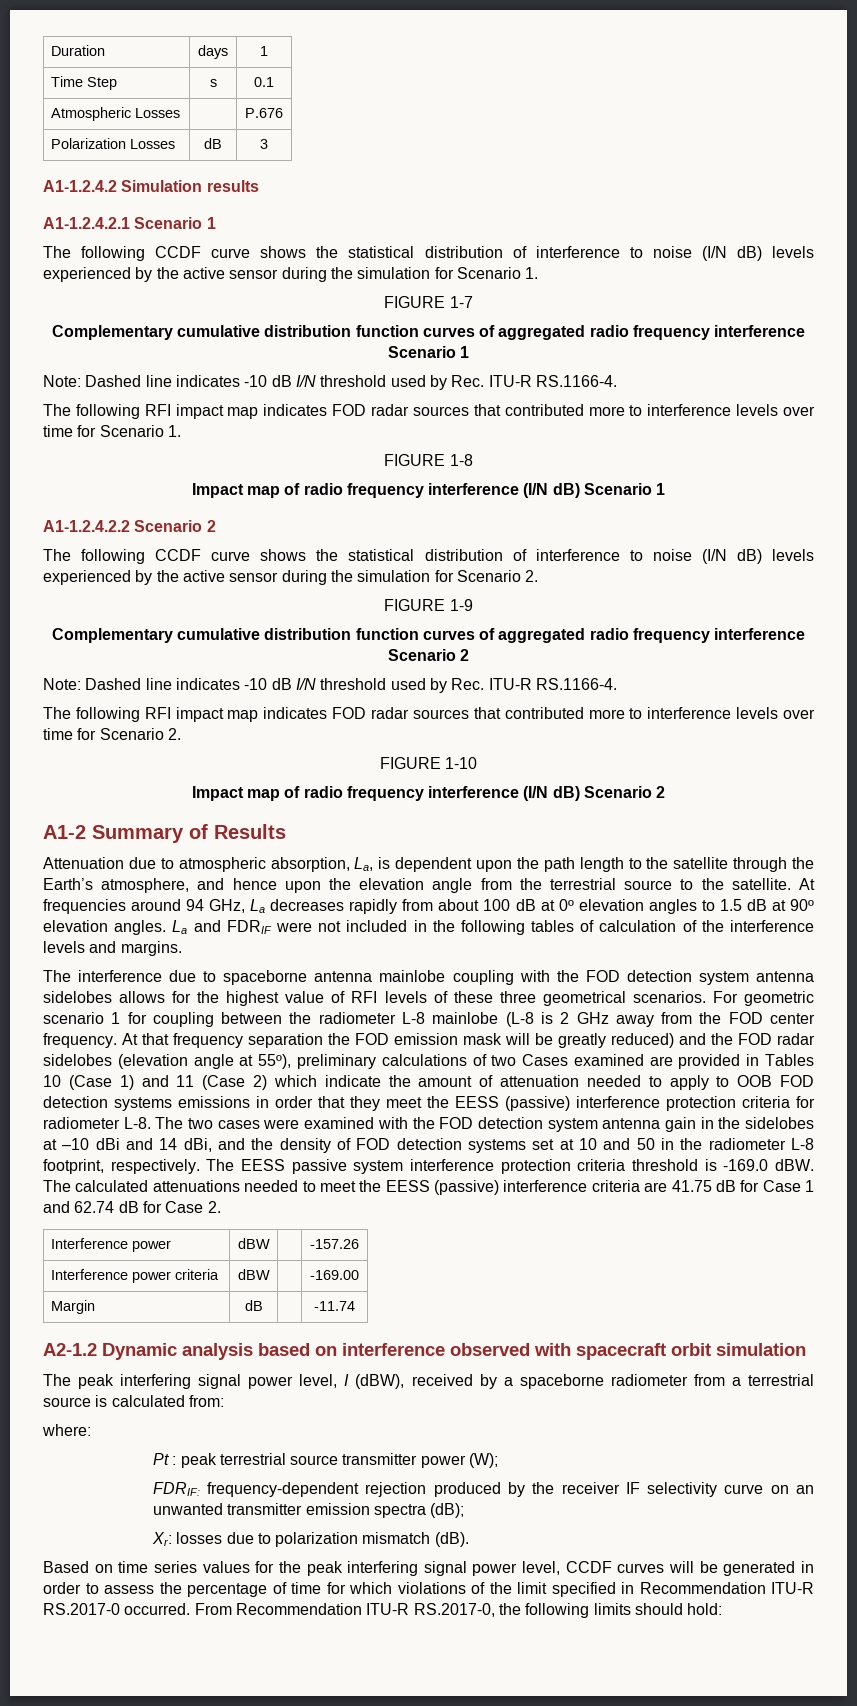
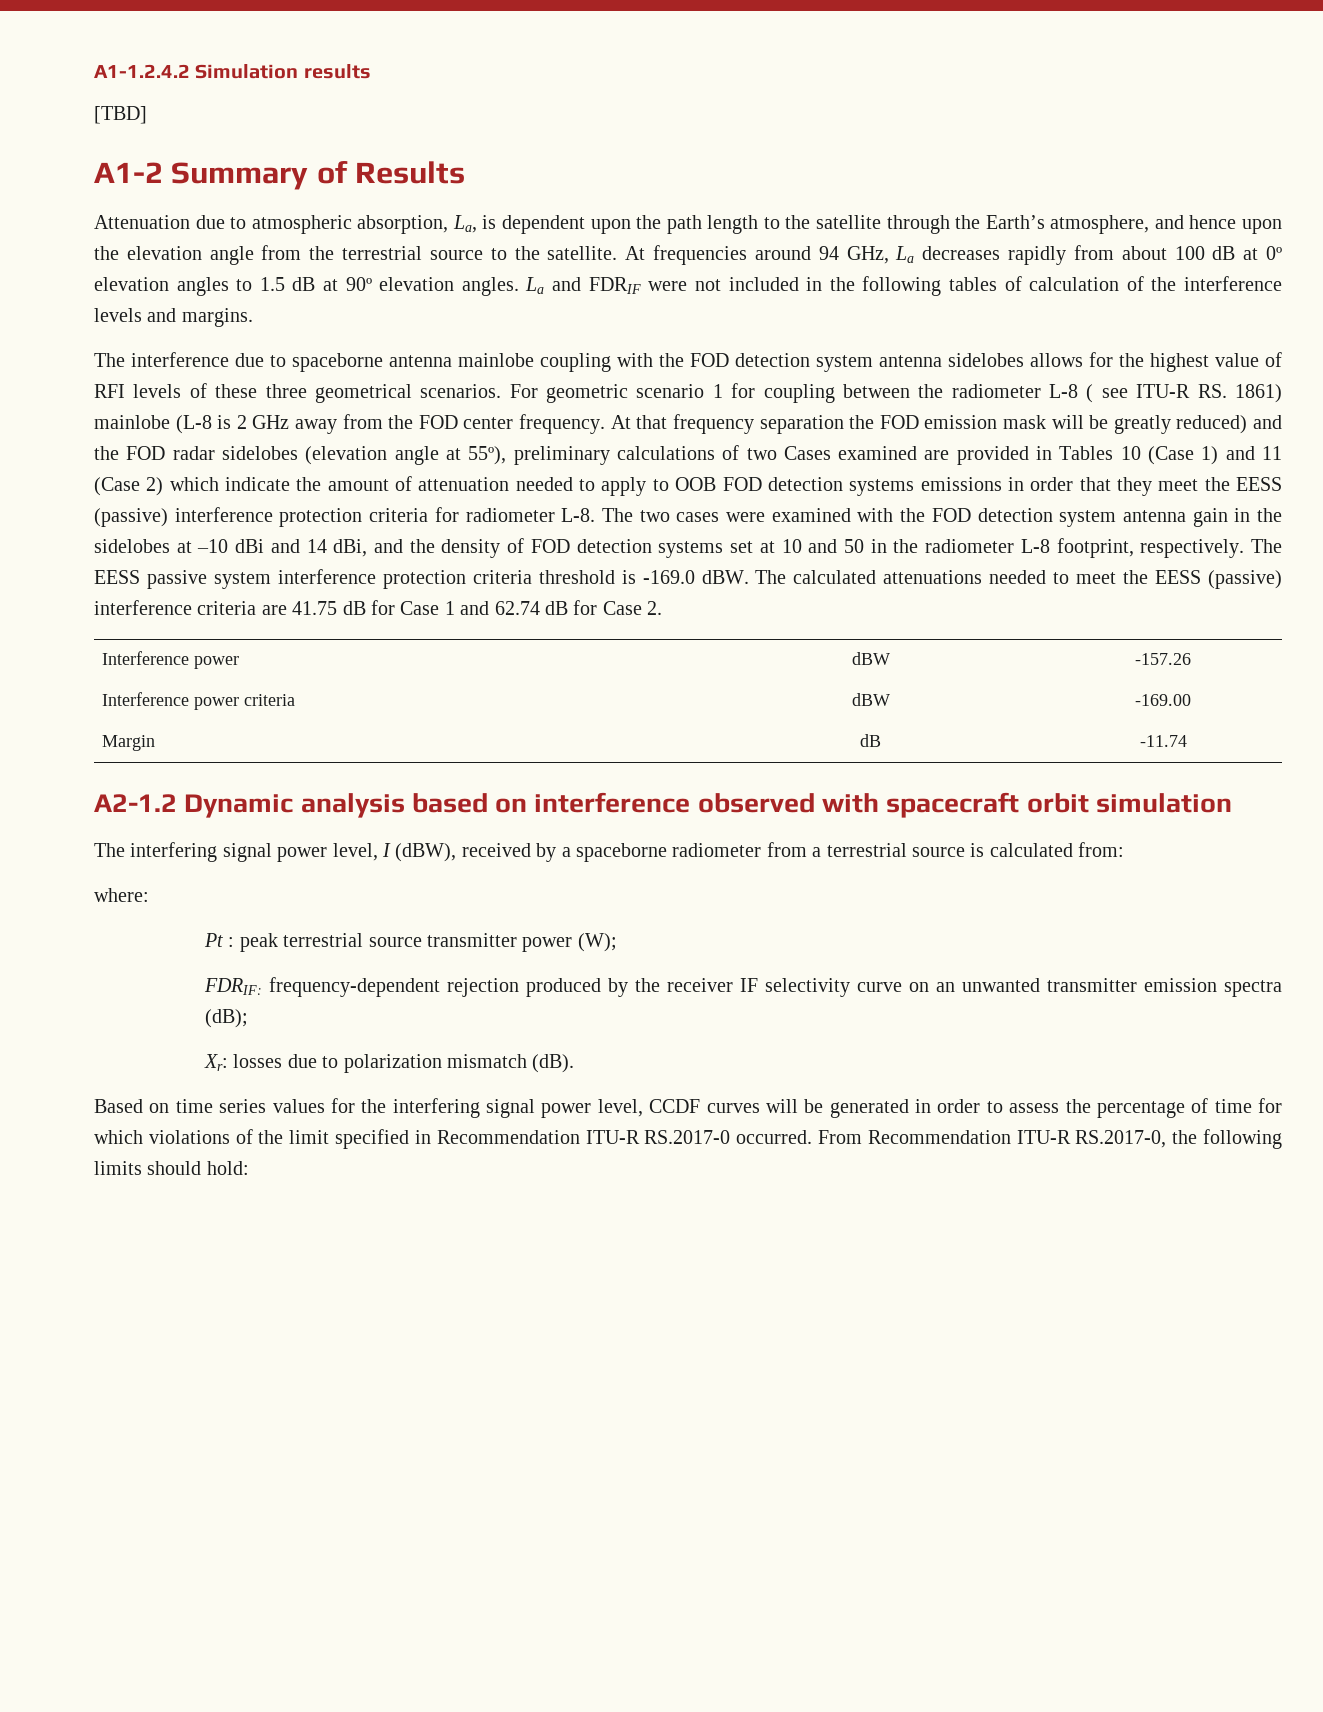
[50,45,105,56] [198,45,228,59] [260,46,268,56] [50,76,117,90] [209,79,217,87] [254,77,274,87] [50,107,180,121] [245,108,283,118] [50,138,175,149] [204,138,222,149] [260,139,268,149] [43,180,259,192] [43,217,216,229] [43,246,814,261] [43,267,539,282] [384,296,473,308] [51,325,806,340] [387,346,470,358] [43,375,617,390] [43,404,816,419] [43,425,181,437] [384,454,473,466] [191,483,666,498] [43,520,216,532] [43,549,814,564] [43,570,539,585] [384,599,473,611] [51,628,806,643] [387,649,470,661] [43,678,617,693] [43,707,816,722] [43,728,181,740] [379,757,478,769] [191,786,666,801] Duration | days | 1 // Time Step | s | 0.1 // Atmospheric Losses | | P.676 // Polarization Losses | dB | 3 // A1-1.2.4.2 Simulation results // A1-1.2.4.2.1 Scenario 1 // The following CCDF curve shows the statistical distribution of interference to noise (I/N dB) levels experienced by the active sensor during the simulation for Scenario 1. // FIGURE 1-7 // Complementary cumulative distribution function curves of aggregated radio frequency interference Scenario 1 // Note: Dashed line indicates -10 dB I/N threshold used by Rec. ITU-R RS.1166-4. // The following RFI impact map indicates FOD radar sources that contributed more to interference levels over time for Scenario 1. // FIGURE 1-8 // Impact map of radio frequency interference (I/N dB) Scenario 1 // A1-1.2.4.2.2 Scenario 2 // The following CCDF curve shows the statistical distribution of interference to noise (I/N dB) levels experienced by the active sensor during the simulation for Scenario 2. // FIGURE 1-9 // Complementary cumulative distribution function curves of aggregated radio frequency interference Scenario 2 // Note: Dashed line indicates -10 dB I/N threshold used by Rec. ITU-R RS.1166-4. // The following RFI impact map indicates FOD radar sources that contributed more to interference levels over time for Scenario 2. // FIGURE 1-10 // Impact map of radio frequency interference (I/N dB) Scenario 2 -> [94,64,371,79] [94,106,147,124] A1-1.2.4.2 Simulation results // [TBD]
(426, 1018) none -> [1086,384,1282,403] ( see ITU-R RS. 1861)
[78,1374,115,1389] peak -> (125, 850) none
[306,1561,343,1576] peak -> (387, 1106) none

